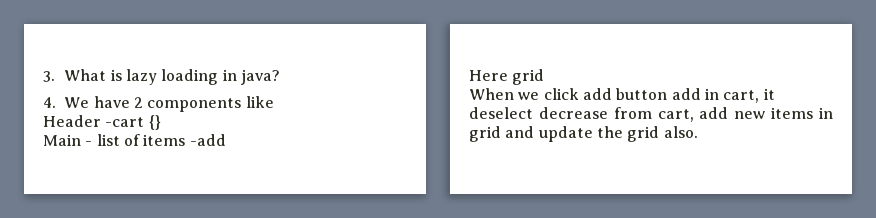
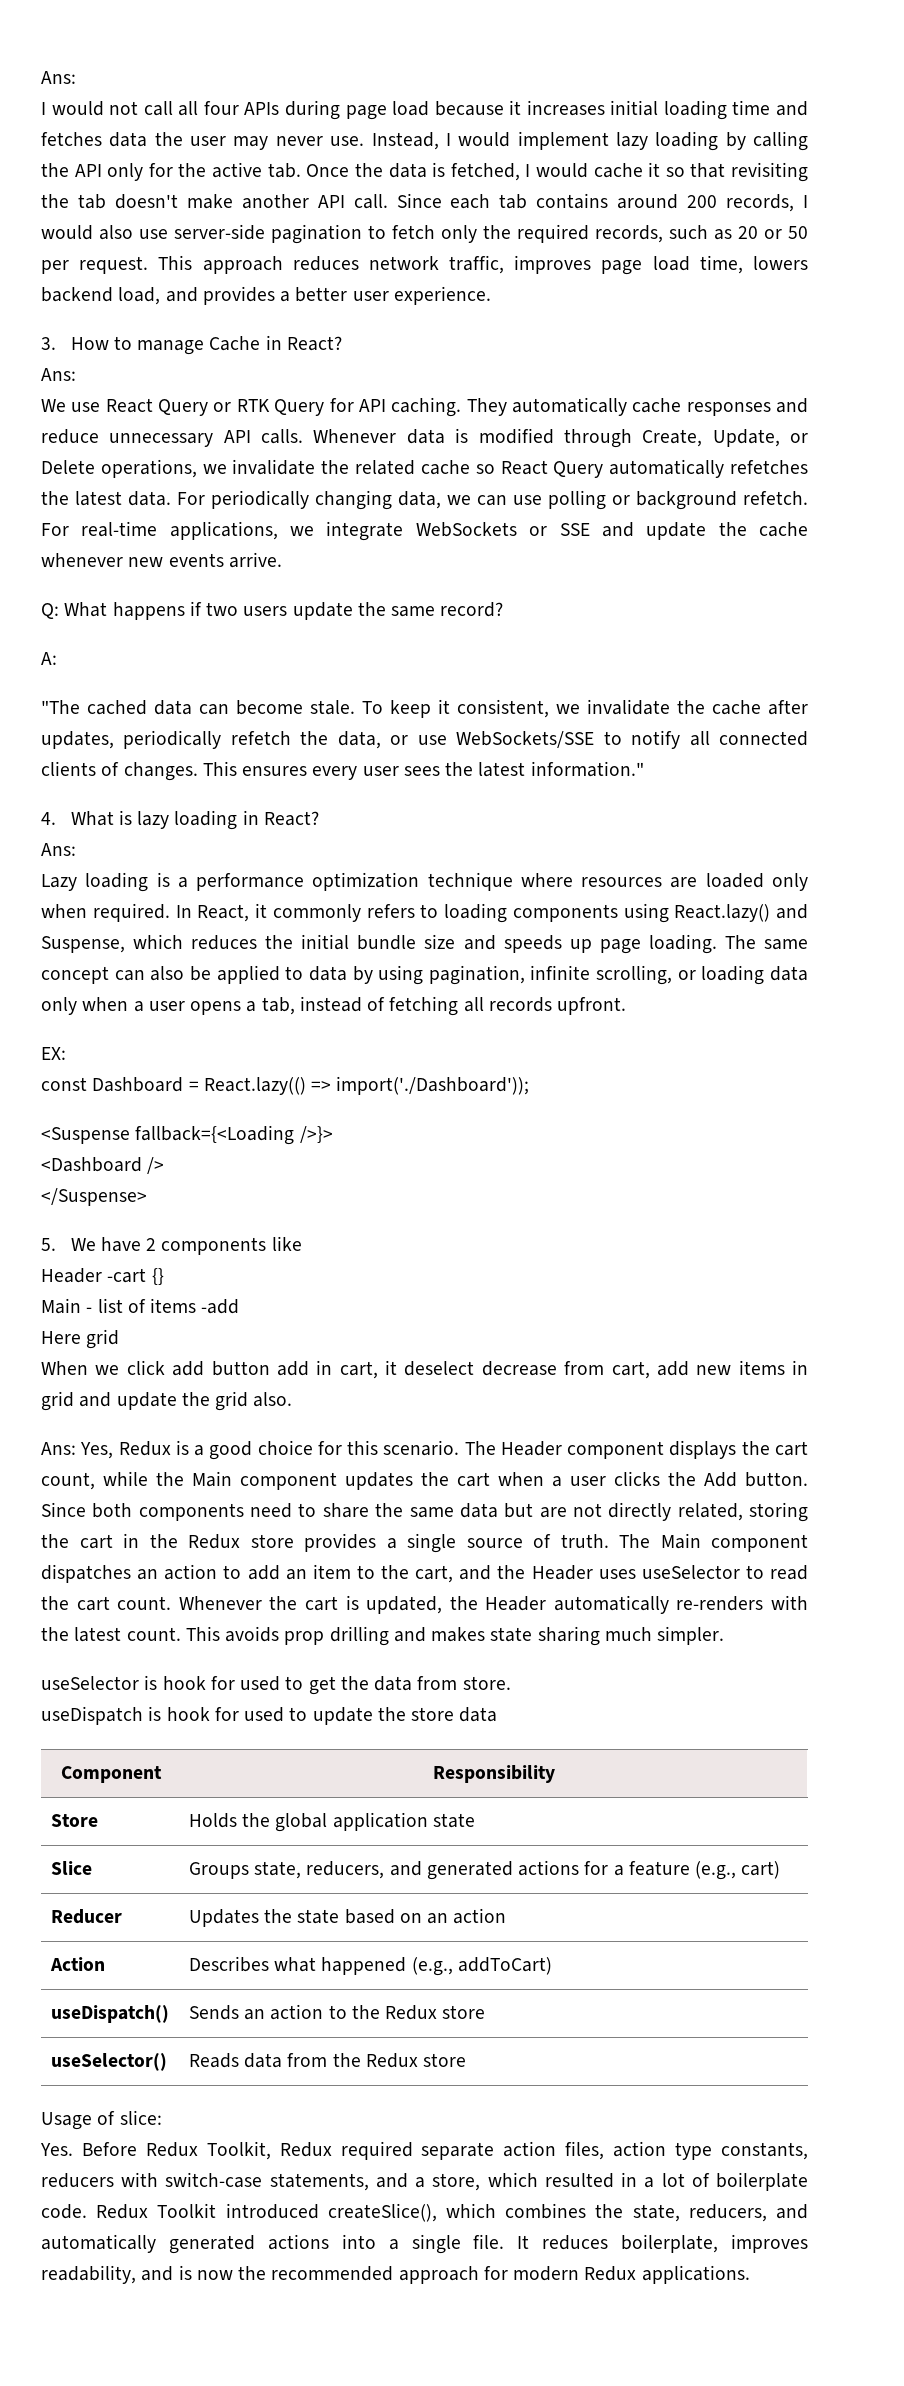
[43,71,55,82] 3. -> [41,71,76,84] [41,100,808,120] [41,131,808,151] [41,162,808,182] [41,193,809,212] [41,224,808,244] [41,255,809,275] [41,286,491,305] [41,335,342,355] [41,368,76,381] [41,397,808,417] [41,428,809,448] [41,459,809,478] [41,490,808,510] [41,521,809,541] [41,552,282,568] [41,601,504,620] [41,652,57,665] [41,699,808,718] [41,730,809,749] [41,761,644,781] [41,812,56,825] Ans: // I would not call all four APIs during page load because it increases initial loading time and fetches data the user may never use. Instead, I would implement lazy loading by calling the API only for the active tab. Once the data is fetched, I would cache it so that revisiting the tab doesn't make another API call. Since each tab contains around 200 records, I would also use server-side pagination to fetch only the required records, such as 20 or 50 per request. This approach reduces network traffic, improves page load time, lowers backend load, and provides a better user experience. // 3. How to manage Cache in React? // Ans: // We use React Query or RTK Query for API caching. They automatically cache responses and reduce unnecessary API calls. Whenever data is modified through Create, Update, or Delete operations, we invalidate the related cache so React Query automatically refetches the latest data. For periodically changing data, we can use polling or background refetch. For real-time applications, we integrate WebSockets or SSE and update the cache whenever new events arrive. // Q: What happens if two users update the same record? // A: // "The cached data can become stale. To keep it consistent, we invalidate the cache after updates, periodically refetch the data, or use WebSockets/SSE to notify all connected clients of changes. This ensures every user sees the latest information." // 4.
[240,69,280,85] [43,97,56,108] java? // 4. -> [263,811,319,826] [41,843,76,856] [41,872,808,892] [41,903,808,923] [41,934,809,954] [41,965,808,985] [41,996,627,1016] [41,1047,66,1060] [41,1076,530,1095] [41,1125,333,1145] [41,1157,165,1174] [41,1188,147,1206] [41,1238,56,1251] React? // Ans: // Lazy loading is a performance optimization technique where resources are loaded only when required. In React, it commonly refers to loading components using React.lazy() and Suspense, which reduces the initial bundle size and speeds up page loading. The same concept can also be applied to data by using pagination, infinite scrolling, or loading data only when a user opens a tab, instead of fetching all records upfront. // EX: // const Dashboard = React.lazy(() => import('./Dashboard')); // <Suspense fallback={<Loading />}> // <Dashboard /> // </Suspense> // 5.
(698, 132) none -> [41,1440,808,1460] [41,1471,808,1490] [41,1502,808,1522] [41,1533,808,1553] [41,1564,808,1583] [41,1595,808,1614] [41,1626,725,1646] [41,1675,511,1695] [41,1706,498,1725] [60,1766,162,1783] [432,1765,555,1783] [50,1814,98,1827] [188,1812,475,1832] [50,1861,92,1875] [188,1860,781,1880] [50,1909,122,1924] [188,1908,507,1927] [49,1957,105,1971] [188,1956,552,1976] [50,2005,169,2023] [188,2004,486,2020] [50,2053,167,2071] [188,2053,467,2068] [41,2110,162,2130] [40,2141,808,2160] [41,2172,809,2191] [41,2203,809,2222] [41,2234,808,2254] [41,2265,750,2284] // Ans: Yes, Redux is a good choice for this scenario. The Header component displays the cart count, while the Main component updates the cart when a user clicks the Add button. Since both components need to share the same data but are not directly related, storing the cart in the Redux store provides a single source of truth. The Main component dispatches an action to add an item to the cart, and the Header uses useSelector to read the cart count. Whenever the cart is updated, the Header automatically re-renders with the latest count. This avoids prop drilling and makes state sharing much simpler. // useSelector is hook for used to get the data from store. // useDispatch is hook for used to update the store data // Component | Responsibility // Store | Holds the global application state // Slice | Groups state, reducers, and generated actions for a feature (e.g., cart) // Reducer | Updates the state based on an action // Action | Describes what happened (e.g., addToCart) // useDispatch() | Sends an action to the Redux store // useSelector() | Reads data from the Redux store // Usage of slice: // Yes. Before Redux Toolkit, Redux required separate action files, action type constants, reducers with switch-case statements, and a store, which resulted in a lot of boilerplate code. Redux Toolkit introduced createSlice(), which combines the state, reducers, and automatically generated actions into a single file. It reduces boilerplate, improves readability, and is now the recommended approach for modern Redux applications.

